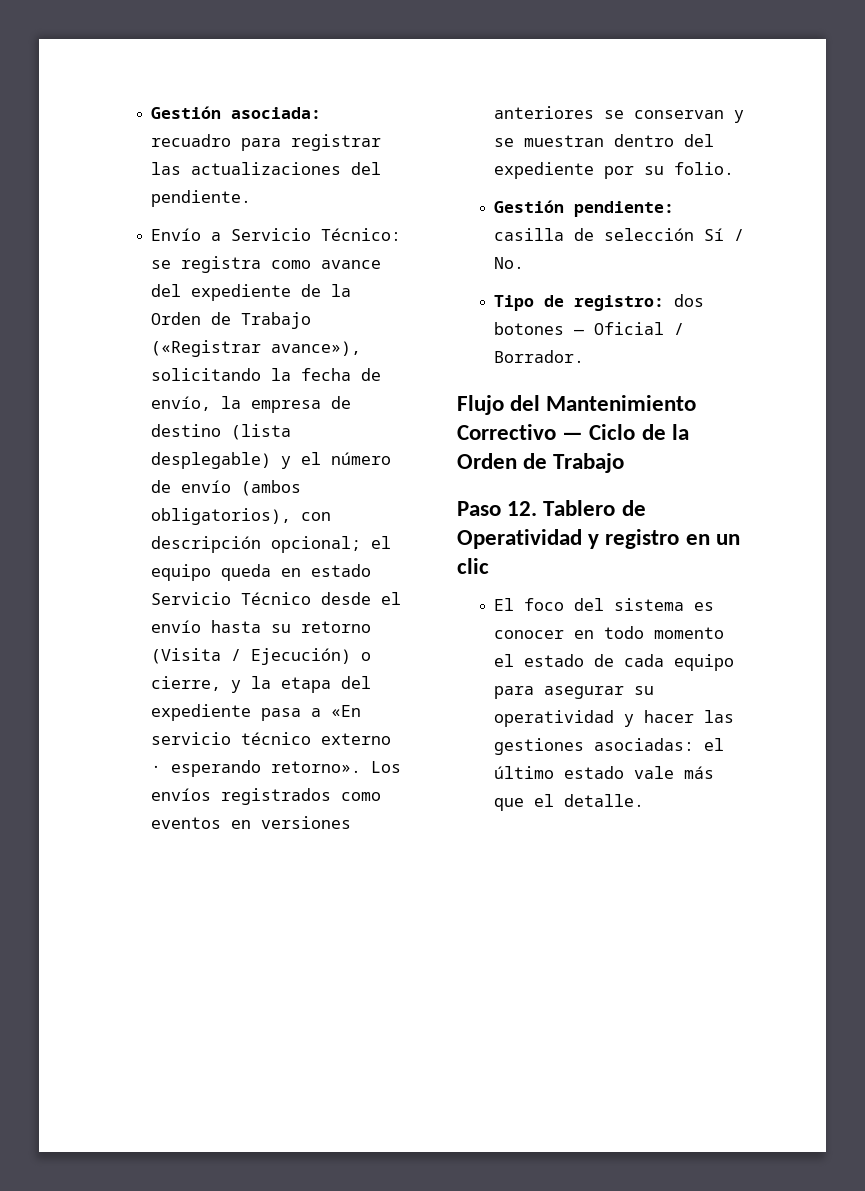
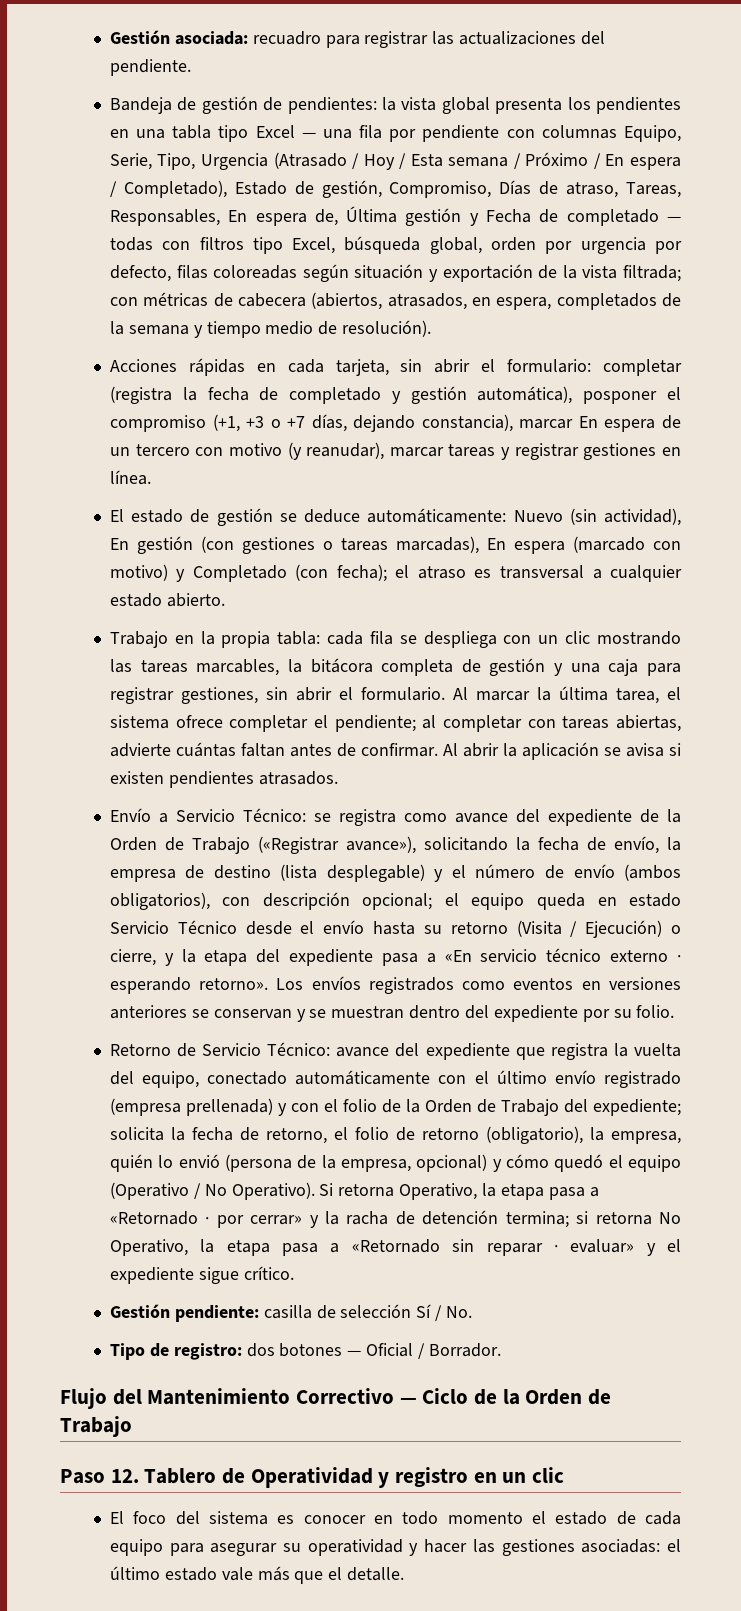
(252, 198) none -> [109,96,681,114] [109,125,681,142] [109,152,682,170] [109,180,681,198] [109,206,682,226] [109,236,683,254] [109,264,681,282] [109,292,681,310] [109,320,432,338] [109,358,683,376] [109,386,681,404] [109,414,681,432] [109,442,682,460] [109,470,151,485] [109,508,681,526] [109,536,681,554] [109,564,682,582] [109,593,225,607] [109,631,682,648] [109,658,681,676] [109,686,682,704] [109,715,682,732] [109,742,681,760] [109,771,338,788] // Bandeja de gestión de pendientes: la vista global presenta los pendientes en una tabla tipo Excel — una fila por pendiente con columnas Equipo, Serie, Tipo, Urgencia (Atrasado / Hoy / Esta semana / Próximo / En espera / Completado), Estado de gestión, Compromiso, Días de atraso, Tareas, Responsables, En espera de, Última gestión y Fecha de completado — todas con filtros tipo Excel, búsqueda global, orden por urgencia por defecto, filas coloreadas según situación y exportación de la vista filtrada; con métricas de cabecera (abiertos, atrasados, en espera, completados de la semana y tiempo medio de resolución). // Acciones rápidas en cada tarjeta, sin abrir el formulario: completar (registra la fecha de completado y gestión automática), posponer el compromiso (+1, +3 o +7 días, dejando constancia), marcar En espera de un tercero con motivo (y reanudar), marcar tareas y registrar gestiones en línea. // El estado de gestión se deduce automáticamente: Nuevo (sin actividad), En gestión (con gestiones o tareas marcadas), En espera (marcado con motivo) y Completado (con fecha); el atraso es transversal a cualquier estado abierto. // Trabajo en la propia tabla: cada fila se despliega con un clic mostrando las tareas marcables, la bitácora completa de gestión y una caja para registrar gestiones, sin abrir el formulario. Al marcar la última tarea, el sistema ofrece completar el pendiente; al completar con tareas abiertas, advierte cuántas faltan antes de confirmar. Al abrir la aplicación se avisa si existen pendientes atrasados.
(735, 168) none -> [109,1042,681,1060] [109,1070,681,1088] [109,1098,681,1116] [109,1126,682,1144] [109,1154,682,1172] [109,1182,599,1200] [109,1210,682,1228] [109,1239,682,1256] [109,1266,294,1284] // Retorno de Servicio Técnico: avance del expediente que registra la vuelta del equipo, conectado automáticamente con el último envío registrado (empresa prellenada) y con el folio de la Orden de Trabajo del expediente; solicita la fecha de retorno, el folio de retorno (obligatorio), la empresa, quién lo envió (persona de la empresa, opcional) y cómo quedó el equipo (Operativo / No Operativo). Si retorna Operativo, la etapa pasa a «Retornado · por cerrar» y la racha de detención termina; si retorna No Operativo, la etapa pasa a «Retornado sin reparar · evaluar» y el expediente sigue crítico.

